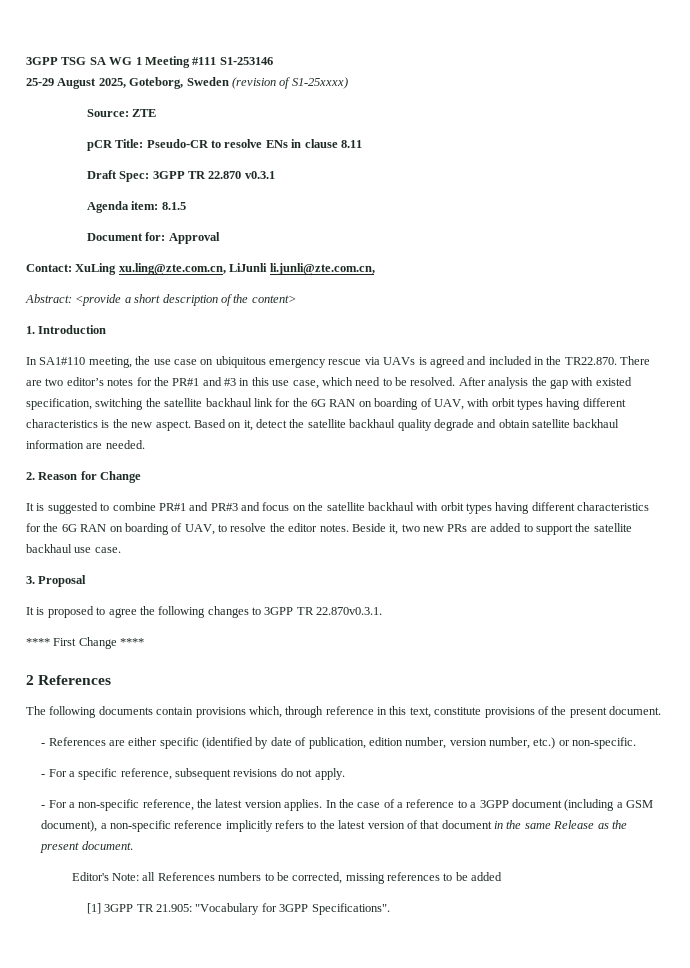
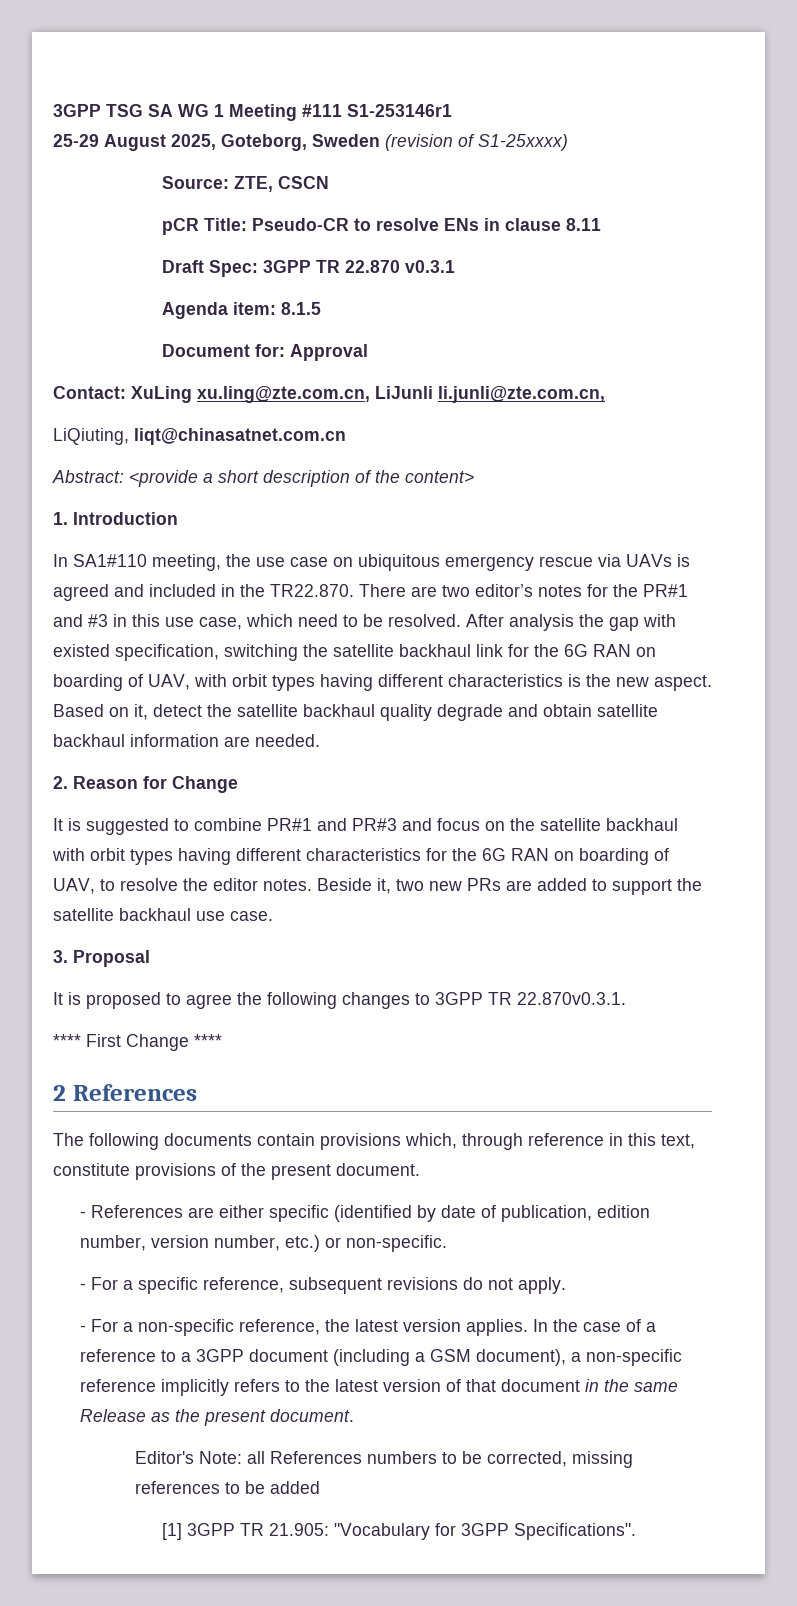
[219,57,273,65] S1-253146 -> [347,104,452,117] S1-253146r1
[132,109,157,117] ZTE -> [234,176,330,192] ZTE, CSCN
(375, 269) none -> [53,428,346,445] // LiQiuting, liqt@chinasatnet.com.cn

